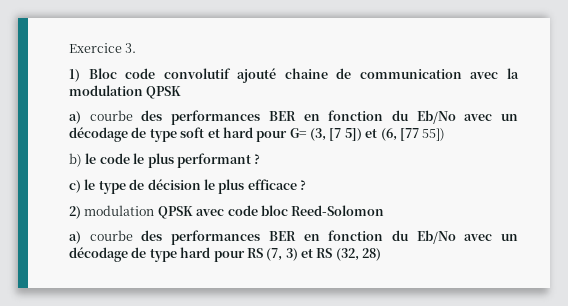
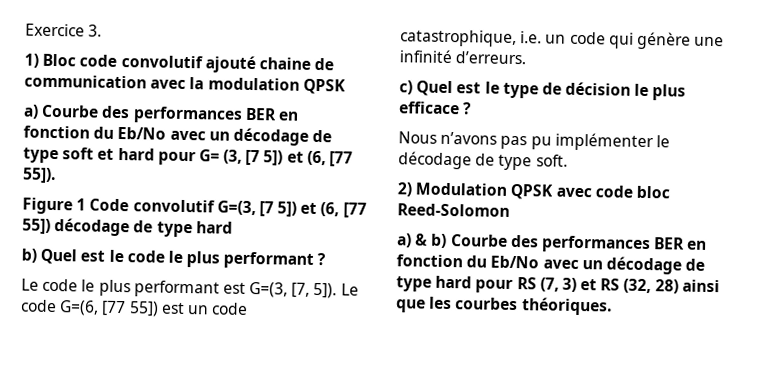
[89,110,133,121] courbe -> [41,104,100,118] Courbe
[422,128,446,141] [69,153,82,167] 55]) // b) -> [22,167,56,184] [22,197,367,218] [22,218,233,238] [21,248,106,265] 55]). // Figure 1 Code convolutif G=(3, [7 5]) et (6, [77 55]) décodage de type hard // b) Quel est
(261, 159) none -> [21,278,359,299] [20,299,249,317] [400,29,725,50] [399,49,527,65] // Le code le plus performant est G=(3, [7, 5]). Le code G=(6, [77 55]) est un code catastrophique, i.e. un code qui génère une infinité d’erreurs.
(81, 186) none -> [416,80,482,97] Quel est
(306, 185) none -> [398,131,670,152] [398,151,568,171] // Nous n’avons pas pu implémenter le décodage de type soft.
[84,205,155,216] modulation -> [415,182,508,196] Modulation
[89,230,133,241] courbe -> [415,233,508,248] & b) Courbe
(382, 254) none -> [681,279,720,293] [396,296,612,316] ainsi que les courbes théoriques.

